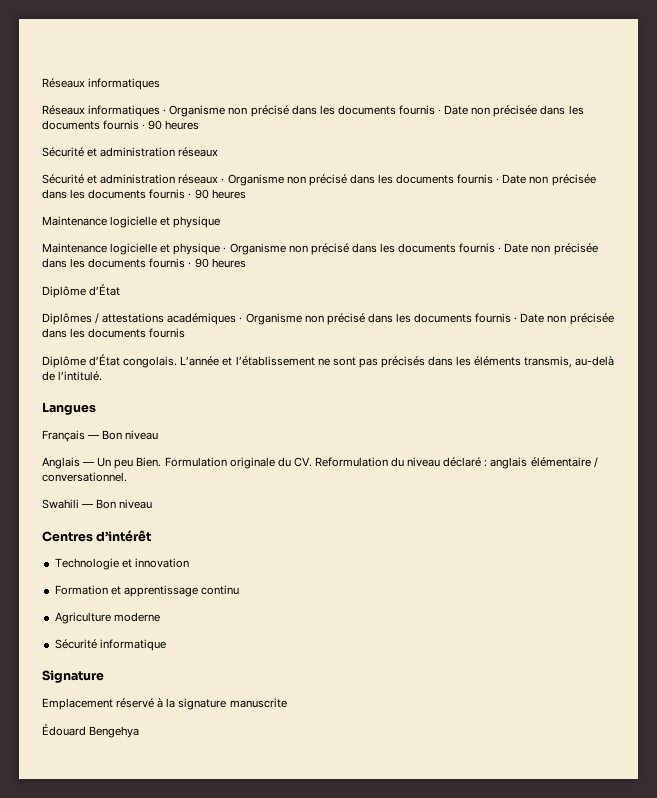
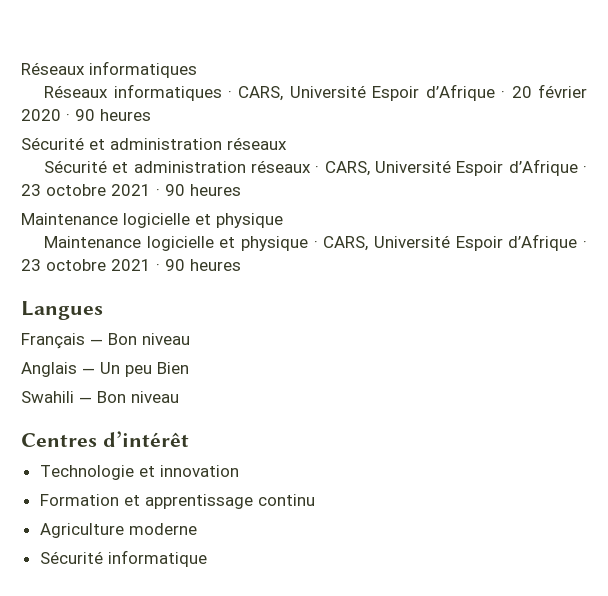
[169,105,584,117] [42,120,140,130] Organisme non précisé dans les documents fournis · Date non précisée dans les documents fournis -> [238,84,588,101] [21,109,61,121] CARS, Université Espoir d’Afrique · 20 février 2020
[227,174,596,186] [42,189,186,199] Organisme non précisé dans les documents fournis · Date non précisée dans les documents fournis -> [324,159,588,176] [21,184,151,196] CARS, Université Espoir d’Afrique · 23 octobre 2021
[229,243,598,255] [42,258,246,268] [42,284,121,298] [42,313,614,325] [42,328,186,338] [42,354,615,368] [42,371,103,381] Organisme non précisé dans les documents fournis · Date non précisée dans les documents fournis · 90 heures // Diplôme d’État // Diplômes / attestations académiques · Organisme non précisé dans les documents fournis · Date non précisée dans les documents fournis // Diplôme d’État congolais. L’année et l’établissement ne sont pas précisés dans les éléments transmis, au-delà de l’intitulé. -> [323,234,587,251] [21,259,241,271] CARS, Université Espoir d’Afrique · 23 octobre 2021 · 90 heures
[136,457,598,469] [42,472,127,482] Bien. Formulation originale du CV. Reformulation du niveau déclaré : anglais élémentaire / conversationnel. -> [157,362,189,374] Bien
[42,670,104,683] [42,698,287,710] [42,724,140,738] // Signature // Emplacement réservé à la signature manuscrite // Édouard Bengehya -> (207, 558) none

